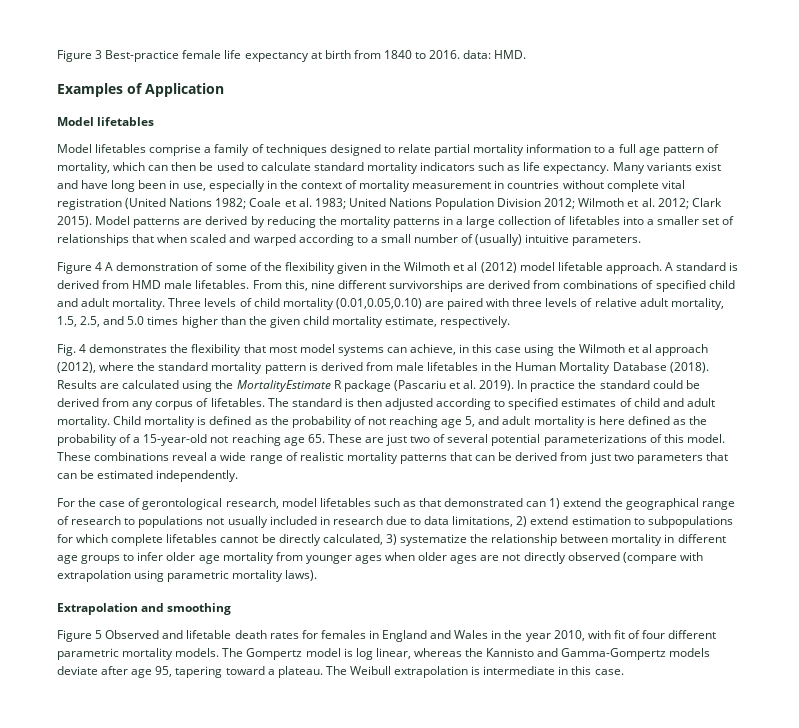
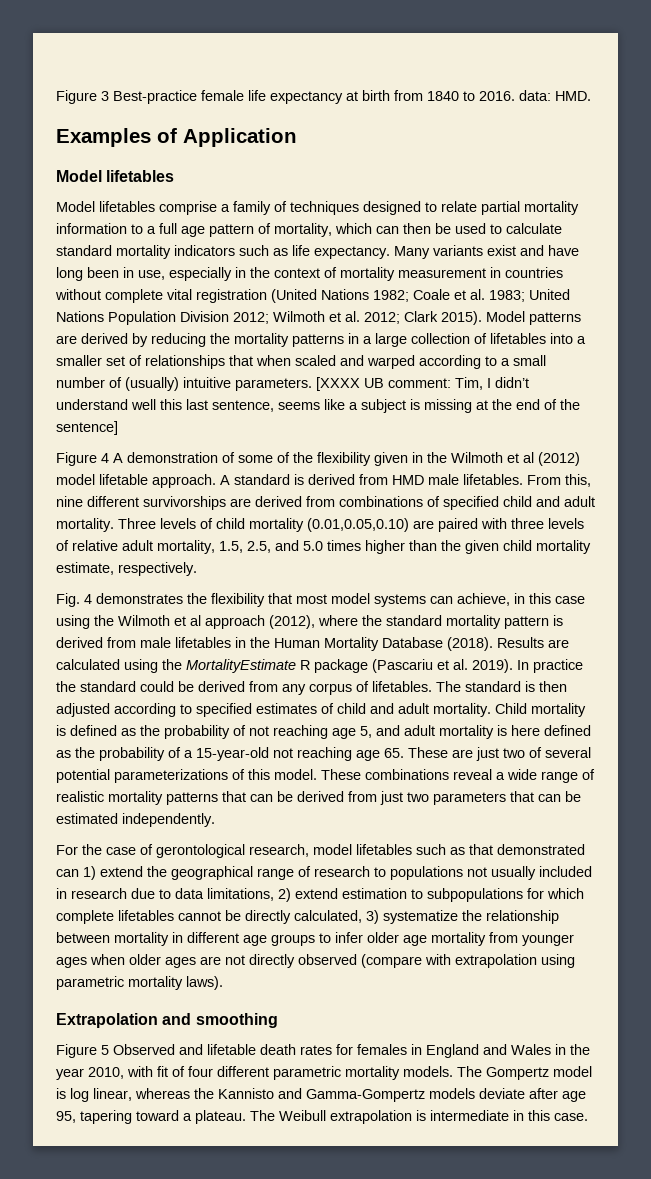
(642, 241) none -> [316,377,529,391] [56,399,580,413] [56,421,118,435] [XXXX UB comment: Tim, I didn’t understand well this last sentence, seems like a subject is missing at the end of the sentence]

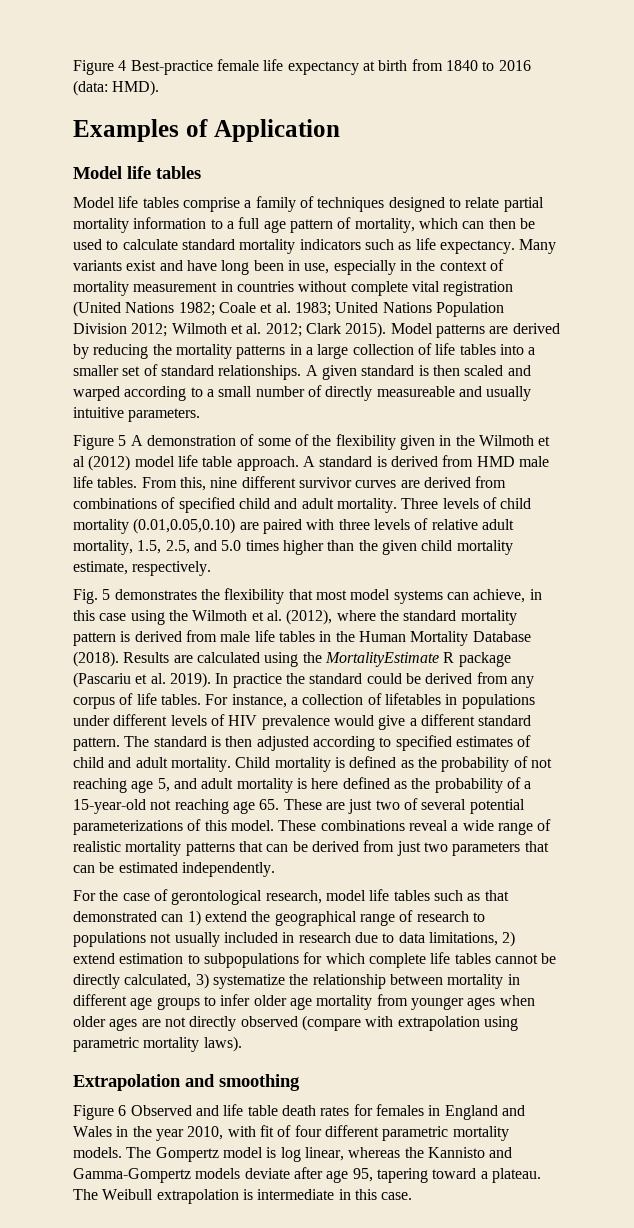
[56,90,109,104] Figure 3 -> [73,60,127,75] Figure 4
[479,90,591,101] 2016. data: HMD. -> [498,60,531,71] [73,80,160,96] 2016 (data: HMD).
[106,170,175,182] [56,201,155,212] lifetables // Model lifetables -> [127,166,201,179] [73,196,179,208] life tables // Model life tables
[490,333,546,344] lifetables -> [435,343,496,355] life tables
[145,355,291,369] relationships that when -> [160,365,460,380] standard relationships. A given standard is then
[125,377,529,391] [56,399,580,413] [56,421,118,435] [56,452,109,466] (usually) intuitive parameters. [XXXX UB comment: Tim, I didn’t understand well this last sentence, seems like a subject is missing at the end of the sentence] // Figure 4 -> [325,386,532,401] [73,407,201,422] [73,435,127,450] directly measureable and usually intuitive parameters. // Figure 5
[99,474,148,485] lifetable -> [177,455,233,467] life table
[463,474,523,485] lifetables. -> [73,476,138,488] life tables.
[143,496,226,510] survivorships -> [298,477,397,488] survivor curves
[84,594,92,604] 4 -> [102,589,111,600] 5
[190,615,265,629] al approach -> [266,610,282,621] al.
[175,637,231,648] lifetables -> [254,630,315,642] life tables
[372,681,432,692] lifetables. -> [136,693,535,709] [73,714,532,730] [73,737,120,751] life tables. For instance, a collection of lifetables in populations under different levels of HIV prevalence would give a different standard pattern.
[356,844,412,855] lifetables -> [369,889,430,901] life tables
[118,910,174,921] lifetables -> [430,952,491,964] life tables
[101,1045,109,1055] 5 -> [118,1105,127,1116] 6
[207,1044,256,1055] lifetable -> [223,1104,278,1116] life table

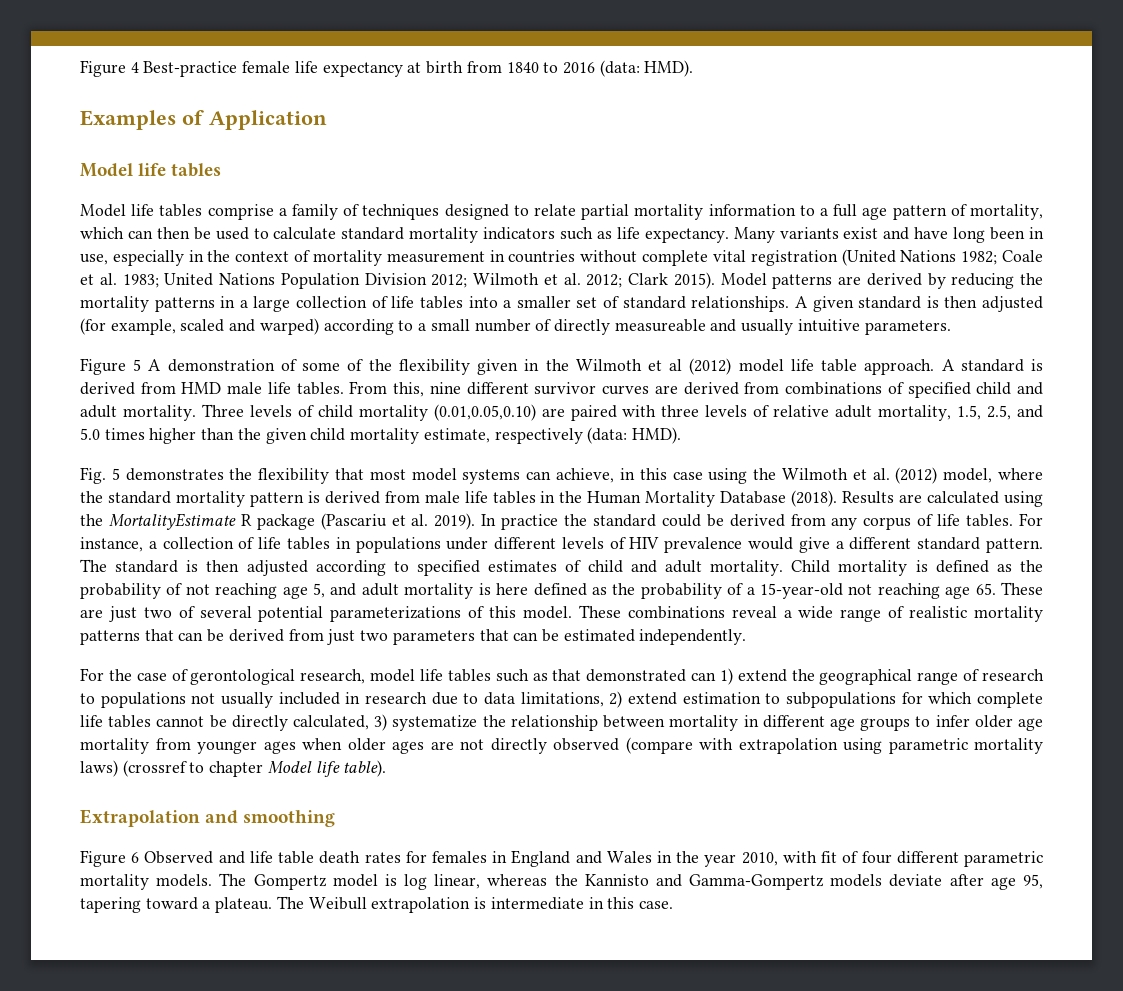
(460, 370) none -> [981,296,1043,312] [80,318,176,335] adjusted (for example,
[73,386,120,401] warped -> [259,318,319,335] warped)
[132,561,212,576] respectively. -> [494,427,681,444] respectively (data: HMD).
[286,609,333,625] (2012), -> [895,467,993,484] (2012) model,
[384,693,441,705] lifetables -> [258,537,330,550] life tables
[203,1036,242,1052] laws). -> [80,760,387,777] laws) (crossref to chapter Model life table).

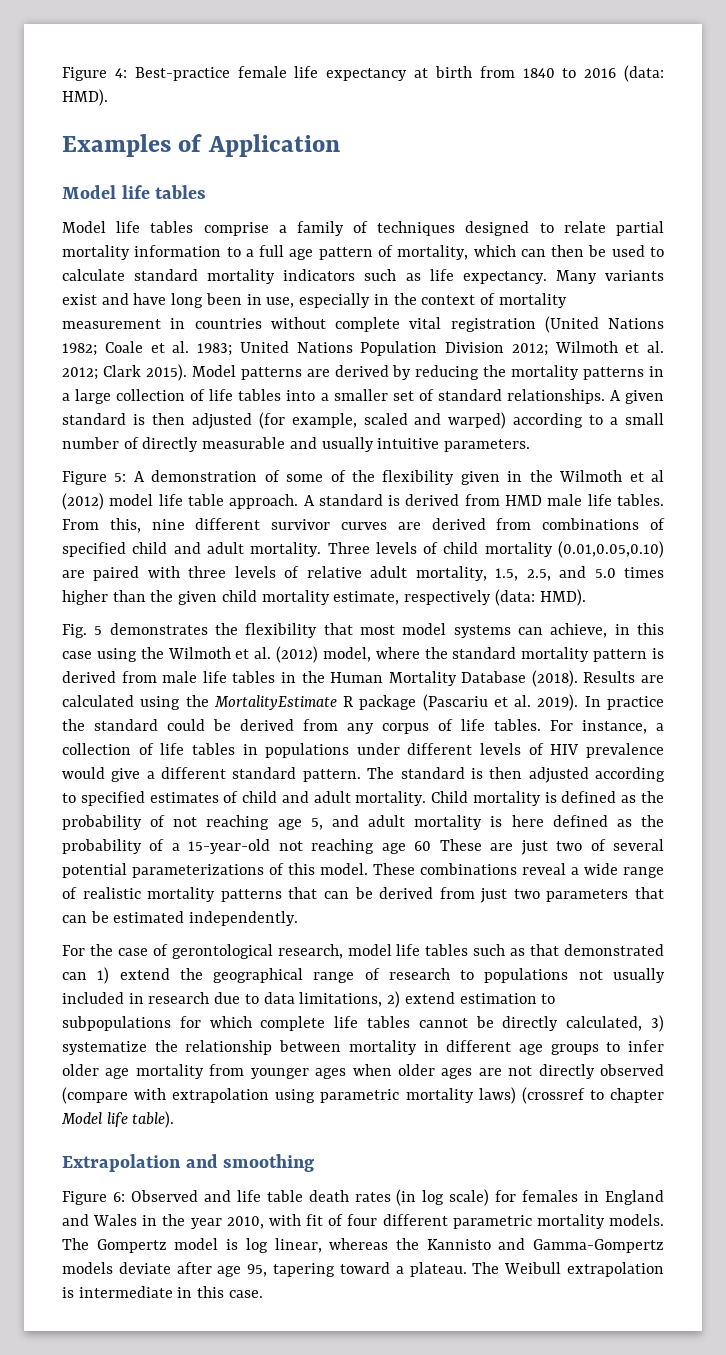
[80,60,139,77] Figure 4 -> [62,67,127,81] Figure 4:
[614,319,706,332] measureable -> [202,437,286,449] measurable
[133,359,142,371] 5 -> [114,473,127,482] 5:
[975,583,996,595] 65. -> [414,841,432,851] 60
[131,852,140,863] 6 -> [112,1192,125,1202] 6:
(401, 857) none -> [396,1189,490,1206] (in log scale)

